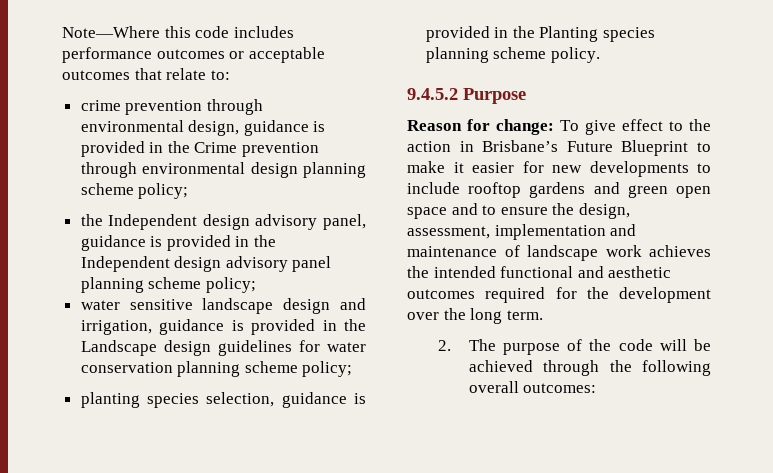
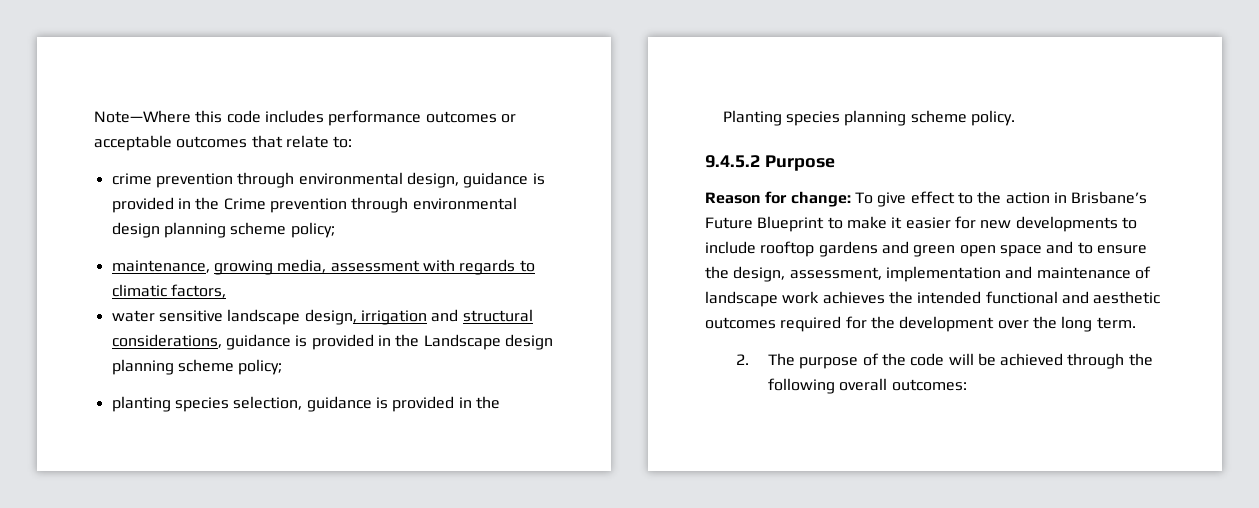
[80,214,366,230] [80,235,277,251] [80,256,332,272] [80,277,256,293] [80,298,366,314] [80,320,152,335] the Independent design advisory panel, guidance is provided in the Independent design advisory panel planning scheme policy; // water sensitive landscape design and irrigation, -> [111,259,535,275] [111,284,226,298] [111,309,533,325] [111,334,222,348] maintenance, growing media, assessment with regards to climatic factors, // water sensitive landscape design, irrigation and structural considerations,
[217,340,366,356] [80,362,173,373] guidelines for water conservation -> (553, 342) none

